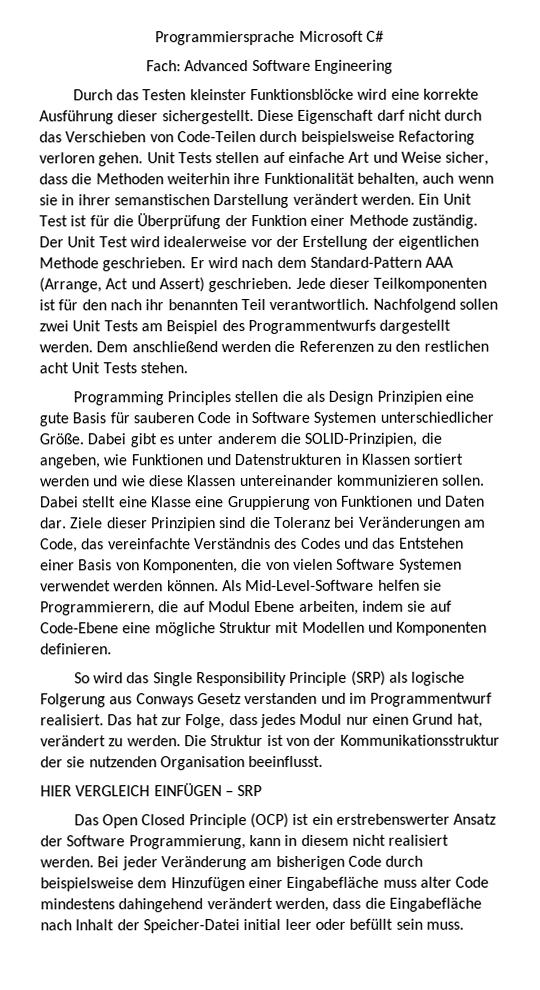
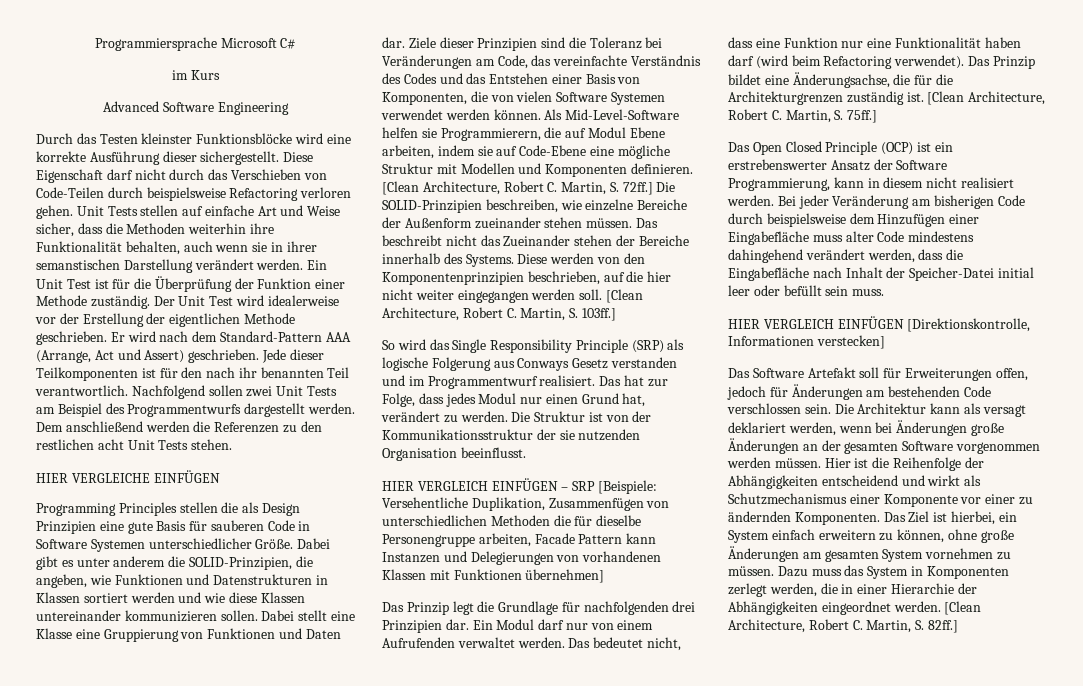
[146,60,182,72] Fach: -> [172,70,220,80] im Kurs //
(188, 368) none -> [36,470,220,483] // HIER VERGLEICHE EINFÜGEN
(112, 649) none -> [382,181,676,195] [382,199,688,213] [382,217,658,229] [382,235,689,246] [382,253,645,267] [382,271,672,285] [382,289,643,303] [382,307,616,321] [Clean Architecture, Robert C. Martin, S. 72ff.] Die SOLID-Prinzipien beschreiben, wie einzelne Bereiche der Außenform zueinander stehen müssen. Das beschreibt nicht das Zueinander stehen der Bereiche innerhalb des Systems. Diese werden von den Komponentenprinzipien beschrieben, auf die hier nicht weiter eingegangen werden soll. [Clean Architecture, Robert C. Martin, S. 103ff.]
(263, 791) none -> [597,480,657,494] [382,497,670,511] [382,515,642,526] [382,533,657,547] [382,551,662,565] [382,569,605,583] [382,601,696,615] [382,619,654,633] [382,637,681,651] [728,37,1021,48] [728,55,1035,69] [728,72,953,88] [728,91,1046,105] [728,109,878,123] [Beispiele: Versehentliche Duplikation, Zusammenfügen von unterschiedlichen Methoden die für dieselbe Personengruppe arbeiten, Facade Pattern kann Instanzen und Delegierungen von vorhandenen Klassen mit Funktionen übernehmen] // Das Prinzip legt die Grundlage für nachfolgenden drei Prinzipien dar. Ein Modul darf nur von einem Aufrufenden verwaltet werden. Das bedeutet nicht, dass eine Funktion nur eine Funktionalität haben darf (wird beim Refactoring verwendet). Das Prinzip bildet eine Änderungsachse, die für die Architekturgrenzen zuständig ist. [Clean Architecture, Robert C. Martin, S. 75ff.]
(464, 925) none -> [728,316,1031,332] [728,335,885,349] [728,367,1028,381] [727,384,991,400] [727,403,1026,417] [728,420,1004,436] [728,438,1040,454] [727,457,984,471] [728,475,982,489] [728,493,1033,507] [728,511,1017,525] [728,529,1014,543] [728,546,1011,562] [728,565,1009,579] [728,583,977,597] [728,601,982,615] [728,619,958,633] // HIER VERGLEICH EINFÜGEN [Direktionskontrolle, Informationen verstecken] // Das Software Artefakt soll für Erweiterungen offen, jedoch für Änderungen am bestehenden Code verschlossen sein. Die Architektur kann als versagt deklariert werden, wenn bei Änderungen große Änderungen an der gesamten Software vorgenommen werden müssen. Hier ist die Reihenfolge der Abhängigkeiten entscheidend und wirkt als Schutzmechanismus einer Komponente vor einer zu ändernden Komponenten. Das Ziel ist hierbei, ein System einfach erweitern zu können, ohne große Änderungen am gesamten System vornehmen zu müssen. Dazu muss das System in Komponenten zerlegt werden, die in einer Hierarchie der Abhängigkeiten eingeordnet werden. [Clean Architecture, Robert C. Martin, S. 82ff.]

